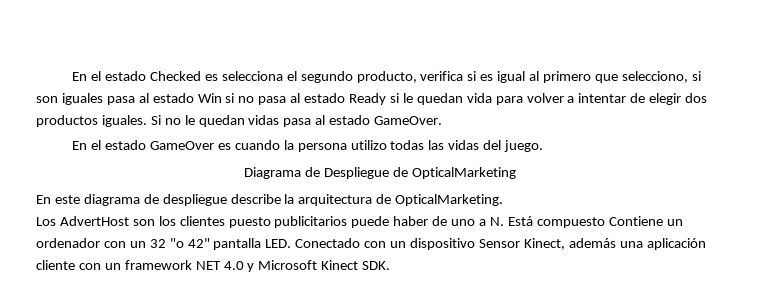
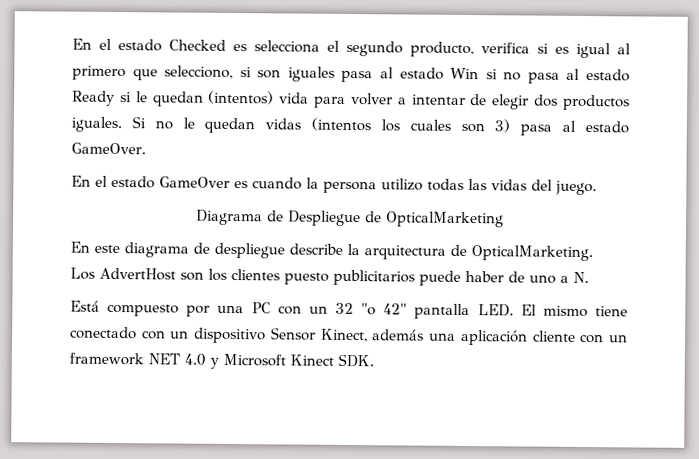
(463, 99) none -> [208,90,275,105] (intentos)
(280, 120) none -> [311,117,511,133] (intentos los cuales son 3)
(504, 221) none -> (589, 277) //
[608,216,683,226] [36,238,100,248] Contiene un ordenador -> [186,302,271,317] por una PC
[295,238,361,248] Conectado -> [520,304,629,318] [70,326,137,340] El mismo tiene conectado

